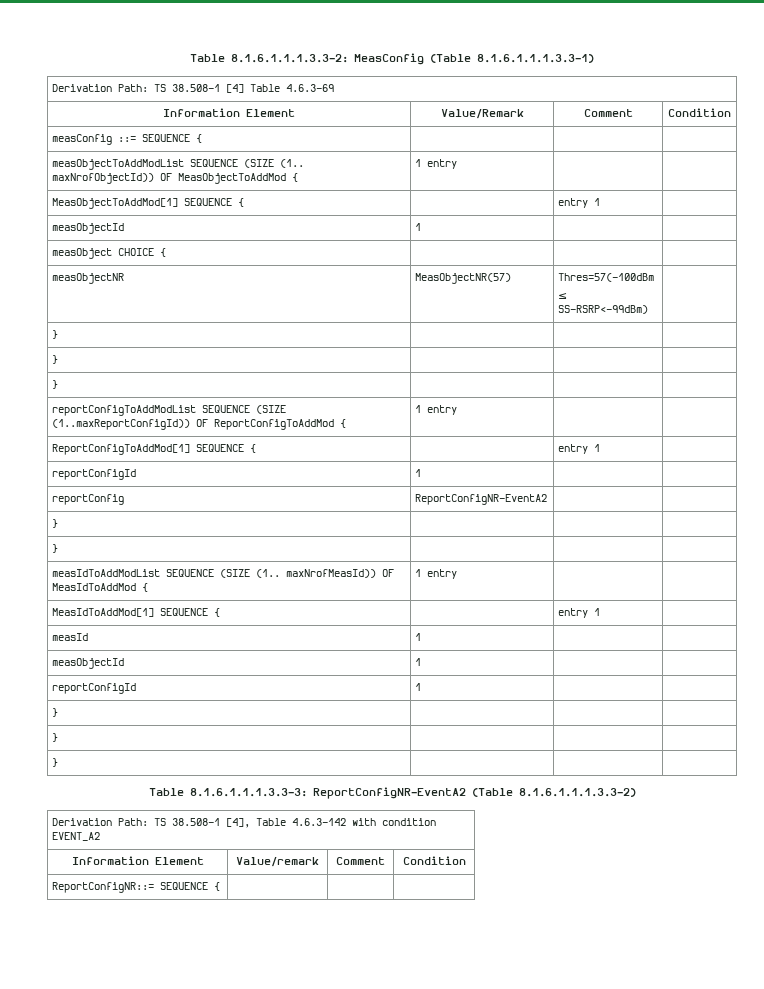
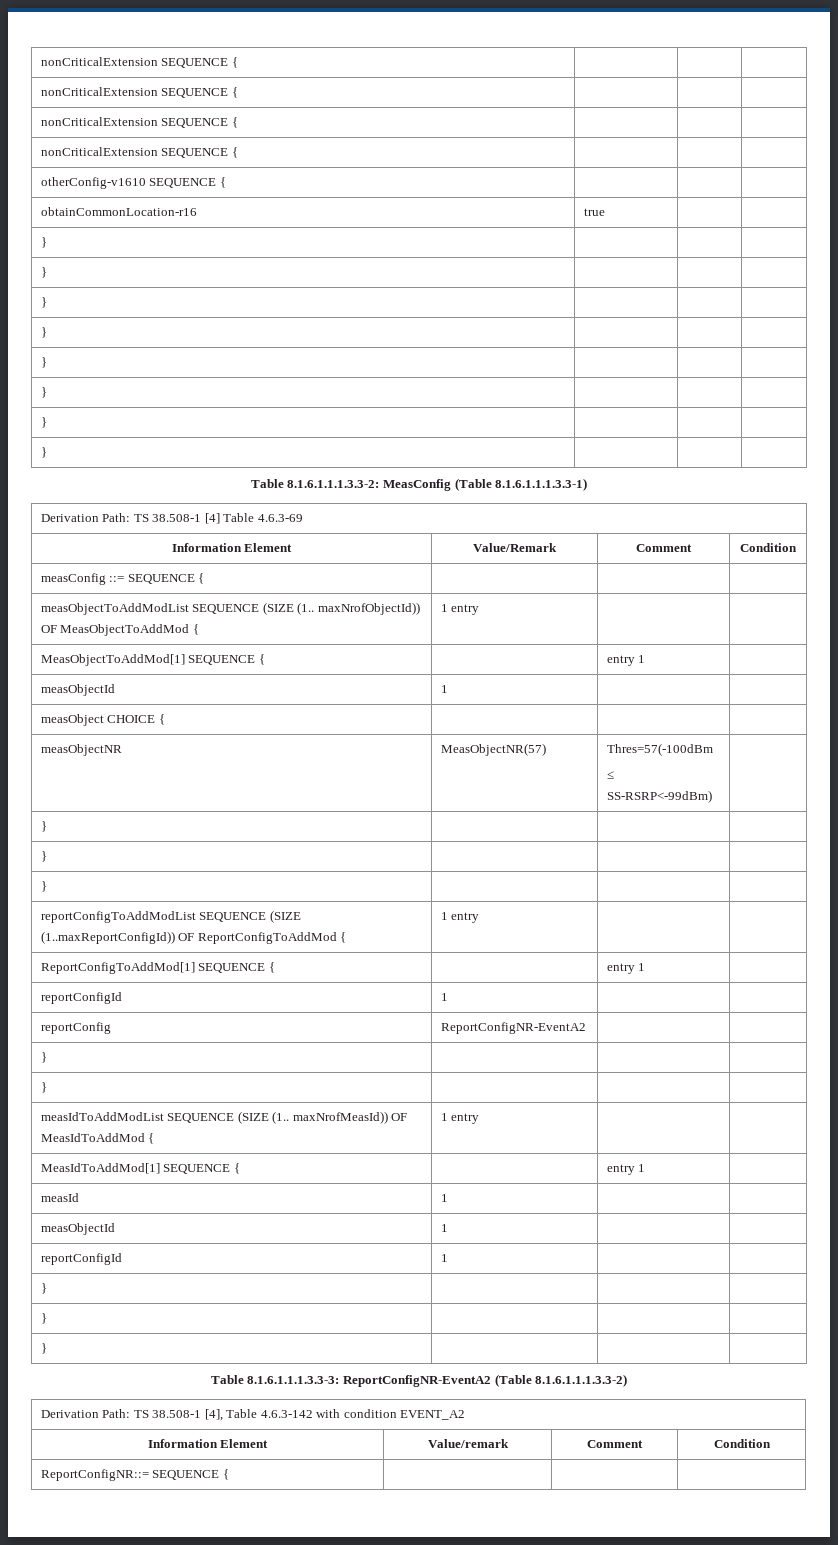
(190, 58) none -> [40,57,238,68] [40,87,238,98] [40,117,238,128] [40,147,238,158] [40,177,226,189] [40,207,197,216] [583,208,605,216] [40,237,47,248] [40,267,47,278] [40,297,47,308] [40,327,47,338] [40,357,47,368] [40,387,47,398] [40,417,47,428] [40,447,47,458] nonCriticalExtension SEQUENCE { | | | // nonCriticalExtension SEQUENCE { | | | // nonCriticalExtension SEQUENCE { | | | // nonCriticalExtension SEQUENCE { | | | // otherConfig-v1610 SEQUENCE { | | | // obtainCommonLocation-r16 | true | | // } | | | // } | | | // } | | | // } | | | // } | | | // } | | | // } | | | // } | | | //

